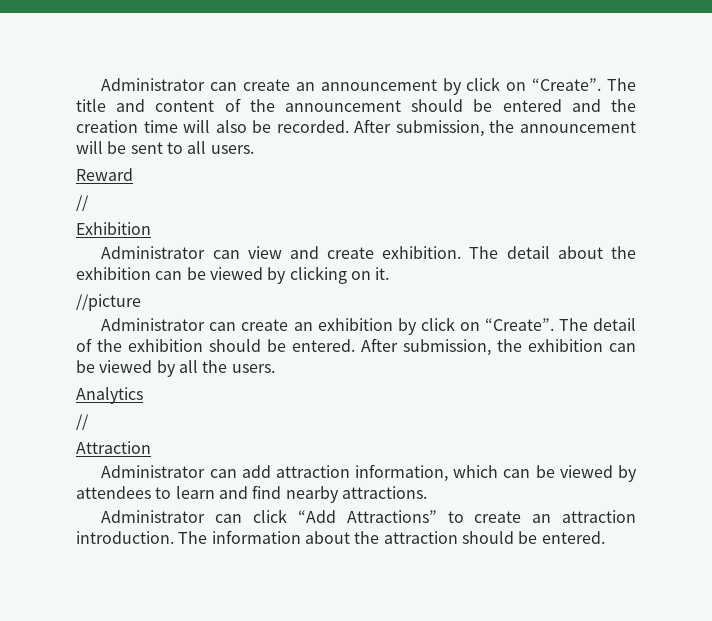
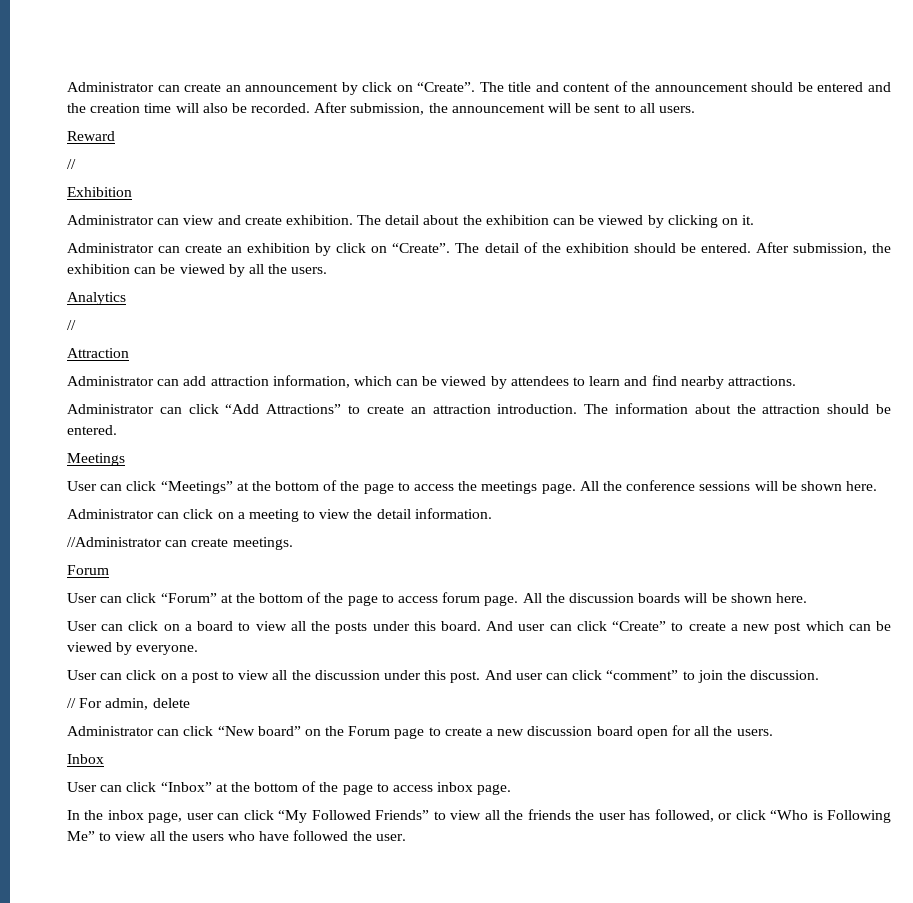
[76,294,141,311] // //picture -> (755, 220) none
(605, 537) none -> [67,453,125,466] [67,480,878,494] [67,508,492,522] [67,537,293,550] [67,565,109,575] [67,592,807,606] [67,621,892,634] [67,642,199,655] [67,670,820,683] [67,698,190,710] [67,725,773,739] [67,754,104,764] [67,781,512,795] [67,809,891,823] [67,830,406,841] // Meetings // User can click “Meetings” at the bottom of the page to access the meetings page. All the conference sessions will be shown here. // Administrator can click on a meeting to view the detail information. // //Administrator can create meetings. // Forum // User can click “Forum” at the bottom of the page to access forum page. All the discussion boards will be shown here. // User can click on a board to view all the posts under this board. And user can click “Create” to create a new post which can be viewed by everyone. // User can click on a post to view all the discussion under this post. And user can click “comment” to join the discussion. // // For admin, delete // Administrator can click “New board” on the Forum page to create a new discussion board open for all the users. // Inbox // User can click “Inbox” at the bottom of the page to access inbox page. // In the inbox page, user can click “My Followed Friends” to view all the friends the user has followed, or click “Who is Following Me” to view all the users who have followed the user.

